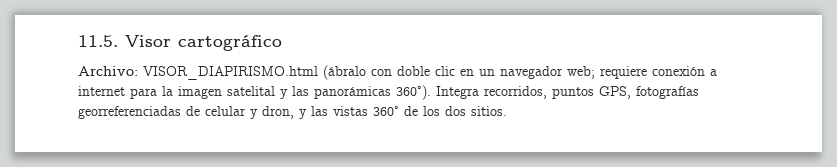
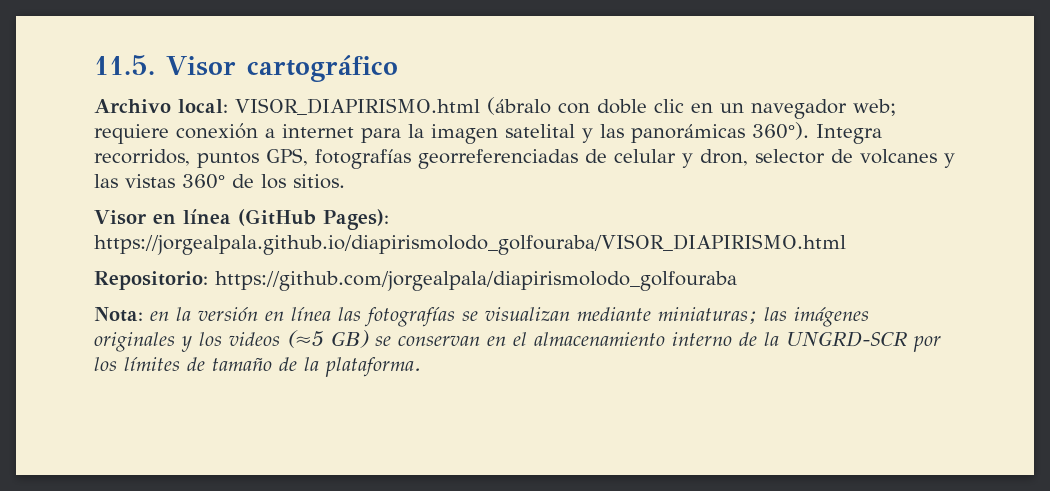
[78,66,138,76] Archivo: -> [94,99,228,113] Archivo local:
(294, 112) none -> [755,149,937,164] selector de volcanes
[445,106,466,116] dos -> (286, 181) none
(507, 111) none -> [94,209,389,230] [94,234,846,255] [94,271,737,291] [94,307,869,327] [94,330,941,352] [94,357,421,377] // Visor en línea (GitHub Pages): https://jorgealpala.github.io/diapirismolodo_golfouraba/VISOR_DIAPIRISMO.html // Repositorio: https://github.com/jorgealpala/diapirismolodo_golfouraba // Nota: en la versión en línea las fotografías se visualizan mediante miniaturas; las imágenes originales y los videos (≈5 GB) se conservan en el almacenamiento interno de la UNGRD-SCR por los límites de tamaño de la plataforma.

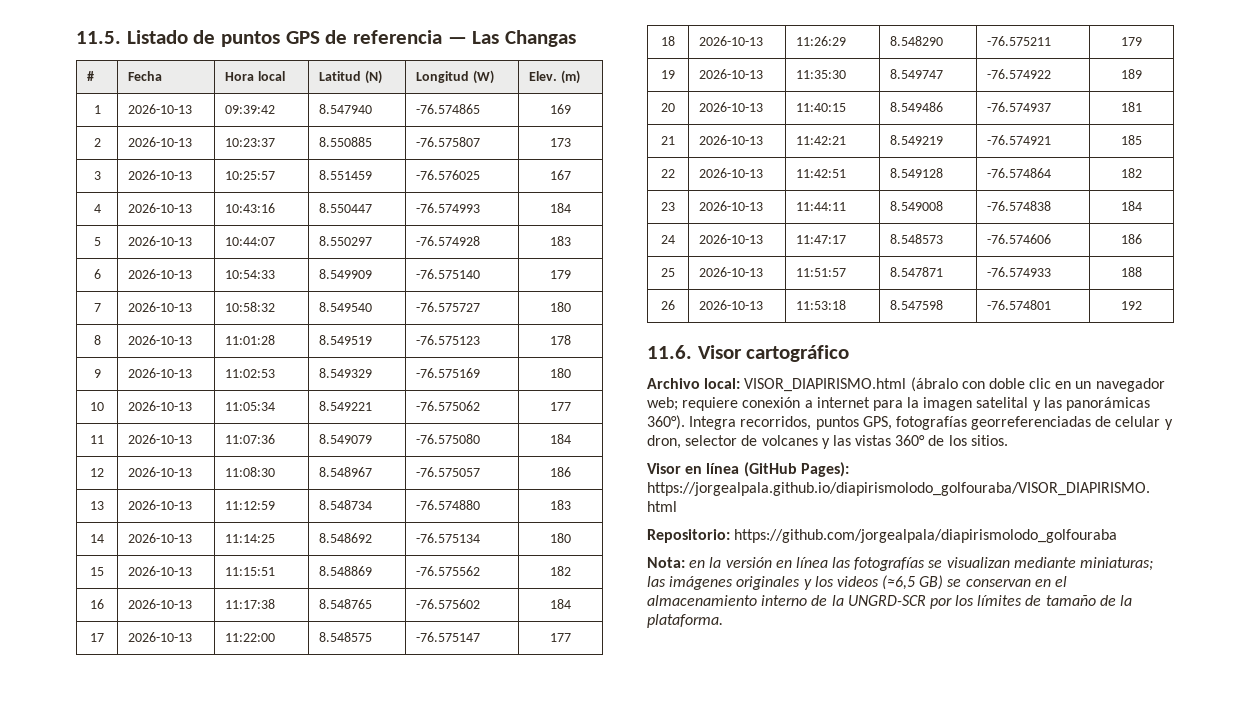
(155, 65) none -> [126,30,577,47] [87,71,95,81] [128,71,163,81] [225,71,286,81] [319,70,383,84] [416,70,495,84] [529,70,581,84] [93,105,101,114] [128,104,193,114] [225,105,276,114] [319,104,373,114] [416,104,481,114] [550,104,571,114] [93,138,101,147] [128,137,193,147] [225,138,276,147] [319,137,373,147] [416,137,481,147] [550,138,571,147] [93,171,101,180] [128,170,193,180] [225,171,276,180] [319,170,373,180] [416,170,481,180] [550,170,571,180] [93,204,101,213] [128,203,193,213] [225,203,276,213] [319,203,373,213] [416,203,481,213] [550,203,571,213] [93,237,101,246] [128,236,193,246] [225,237,276,246] [319,236,373,246] [416,236,481,246] [550,236,571,246] [93,269,101,279] [128,269,193,279] [225,270,276,279] [319,269,373,279] [416,269,481,279] [550,270,571,279] [93,303,101,312] [128,302,193,312] [225,302,276,312] [319,302,373,312] [416,302,481,312] [550,302,571,312] [93,335,101,345] [128,335,193,345] [225,335,276,345] [319,335,373,345] [416,335,481,345] [550,335,571,345] [93,369,101,378] [128,368,193,378] [225,369,276,378] [319,368,373,378] [416,368,481,378] [550,368,571,378] [90,402,104,411] [128,401,193,411] [225,402,276,411] [319,401,373,411] [416,401,481,411] [550,402,571,411] [90,435,104,444] [128,434,193,444] [225,434,276,444] [319,434,373,444] [416,434,481,444] [550,434,571,444] [90,468,104,477] [128,467,193,477] [225,467,276,477] [319,467,373,477] [416,467,481,477] [550,467,571,477] [90,501,104,510] [128,500,193,510] [225,501,276,510] [319,500,373,510] [416,500,481,510] [550,500,571,510] [90,534,104,543] [128,533,193,543] [225,534,276,543] [319,533,373,543] [416,533,481,543] [550,533,571,543] [90,567,104,576] [128,566,193,576] [225,567,276,576] [319,566,373,576] [416,566,481,576] [550,566,571,576] [90,599,104,609] [128,599,193,609] [225,599,276,609] [319,599,373,609] [416,599,481,609] [550,599,571,609] [90,633,104,642] [128,632,193,642] [225,633,276,642] [319,632,373,642] [416,632,481,642] [550,633,571,642] [661,36,675,46] [699,36,764,46] [796,36,847,46] [890,36,944,46] [987,36,1052,46] [1121,37,1142,46] [661,70,675,79] [699,69,764,79] [796,70,847,79] [890,69,944,79] [987,69,1052,79] [1121,69,1142,79] [661,103,675,112] [699,102,764,112] [796,103,847,112] [890,102,944,112] [987,102,1052,112] [1121,102,1142,112] [661,136,675,145] [699,135,764,145] [796,136,847,145] [890,135,944,145] [987,135,1052,145] [1121,135,1142,145] [661,169,675,178] [699,168,764,178] [796,169,847,178] [890,168,944,178] [987,168,1052,178] [1121,168,1142,178] [661,202,675,211] [699,201,764,211] [796,202,847,211] [890,201,944,211] [987,201,1052,211] [1121,201,1142,211] [661,235,675,244] [699,234,764,244] [796,235,847,244] [890,234,944,244] [987,234,1052,244] [1121,234,1142,244] [661,268,675,277] [699,267,764,277] [796,268,847,277] [890,267,944,277] [987,267,1052,277] [1121,267,1142,277] [661,300,675,310] [699,300,764,310] [796,300,847,310] [890,300,944,310] [987,300,1052,310] [1121,301,1142,310] [647,345,692,359] Listado de puntos GPS de referencia — Las Changas // # | Fecha | Hora local | Latitud (N) | Longitud (W) | Elev. (m) // 1 | 2026-10-13 | 09:39:42 | 8.547940 | -76.574865 | 169 // 2 | 2026-10-13 | 10:23:37 | 8.550885 | -76.575807 | 173 // 3 | 2026-10-13 | 10:25:57 | 8.551459 | -76.576025 | 167 // 4 | 2026-10-13 | 10:43:16 | 8.550447 | -76.574993 | 184 // 5 | 2026-10-13 | 10:44:07 | 8.550297 | -76.574928 | 183 // 6 | 2026-10-13 | 10:54:33 | 8.549909 | -76.575140 | 179 // 7 | 2026-10-13 | 10:58:32 | 8.549540 | -76.575727 | 180 // 8 | 2026-10-13 | 11:01:28 | 8.549519 | -76.575123 | 178 // 9 | 2026-10-13 | 11:02:53 | 8.549329 | -76.575169 | 180 // 10 | 2026-10-13 | 11:05:34 | 8.549221 | -76.575062 | 177 // 11 | 2026-10-13 | 11:07:36 | 8.549079 | -76.575080 | 184 // 12 | 2026-10-13 | 11:08:30 | 8.548967 | -76.575057 | 186 // 13 | 2026-10-13 | 11:12:59 | 8.548734 | -76.574880 | 183 // 14 | 2026-10-13 | 11:14:25 | 8.548692 | -76.575134 | 180 // 15 | 2026-10-13 | 11:15:51 | 8.548869 | -76.575562 | 182 // 16 | 2026-10-13 | 11:17:38 | 8.548765 | -76.575602 | 184 // 17 | 2026-10-13 | 11:22:00 | 8.548575 | -76.575147 | 177 // 18 | 2026-10-13 | 11:26:29 | 8.548290 | -76.575211 | 179 // 19 | 2026-10-13 | 11:35:30 | 8.549747 | -76.574922 | 189 // 20 | 2026-10-13 | 11:40:15 | 8.549486 | -76.574937 | 181 // 21 | 2026-10-13 | 11:42:21 | 8.549219 | -76.574921 | 185 // 22 | 2026-10-13 | 11:42:51 | 8.549128 | -76.574864 | 182 // 23 | 2026-10-13 | 11:44:11 | 8.549008 | -76.574838 | 184 // 24 | 2026-10-13 | 11:47:17 | 8.548573 | -76.574606 | 186 // 25 | 2026-10-13 | 11:51:57 | 8.547871 | -76.574933 | 188 // 26 | 2026-10-13 | 11:53:18 | 8.547598 | -76.574801 | 192 // 11.6.
[287,330,324,348] (≈5 -> [882,575,916,590] (≈6,5

